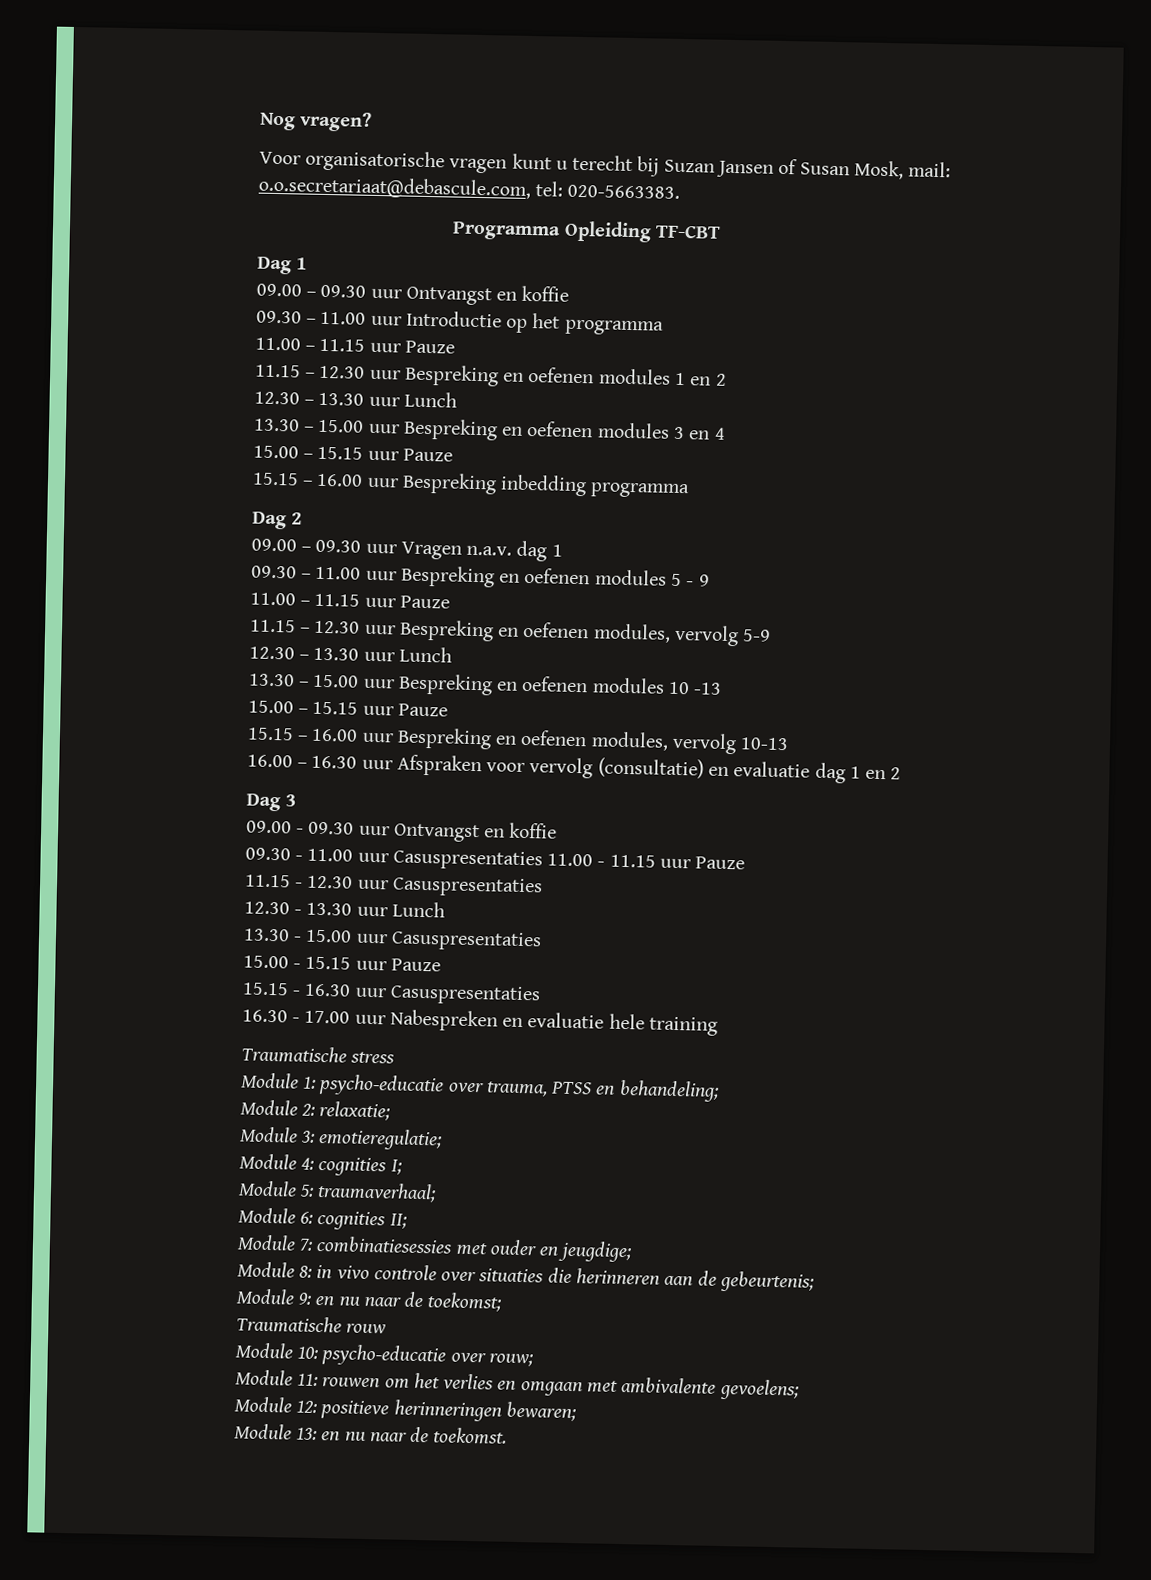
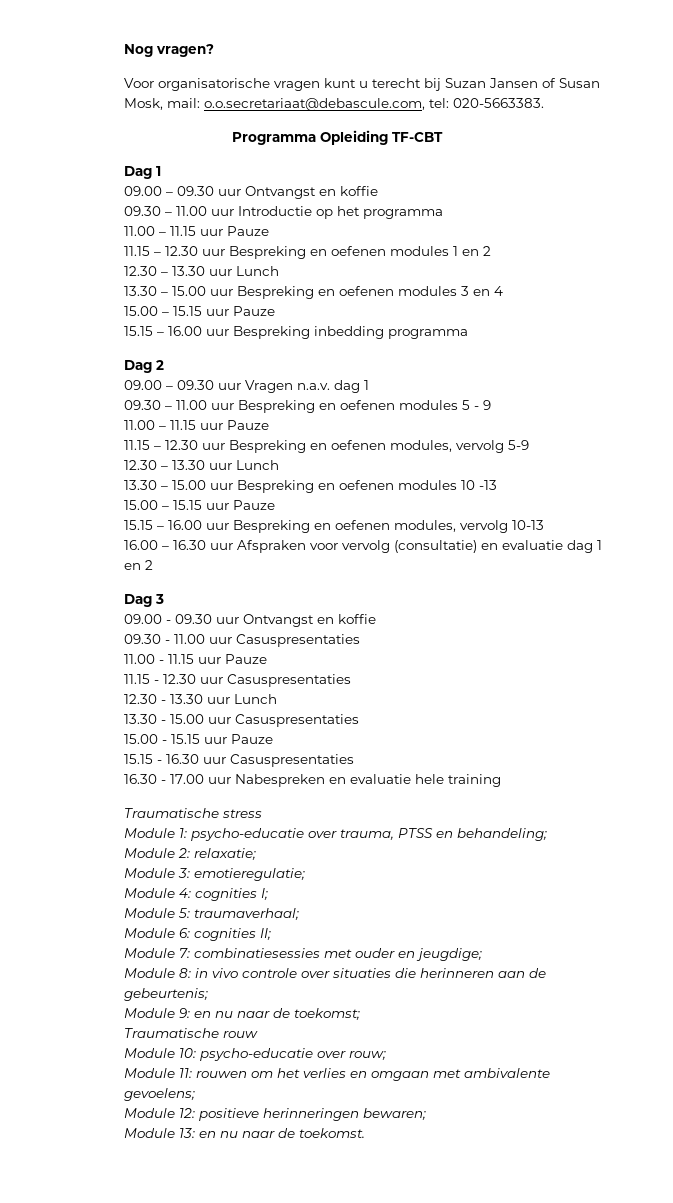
(543, 860) none -> (360, 640) //

